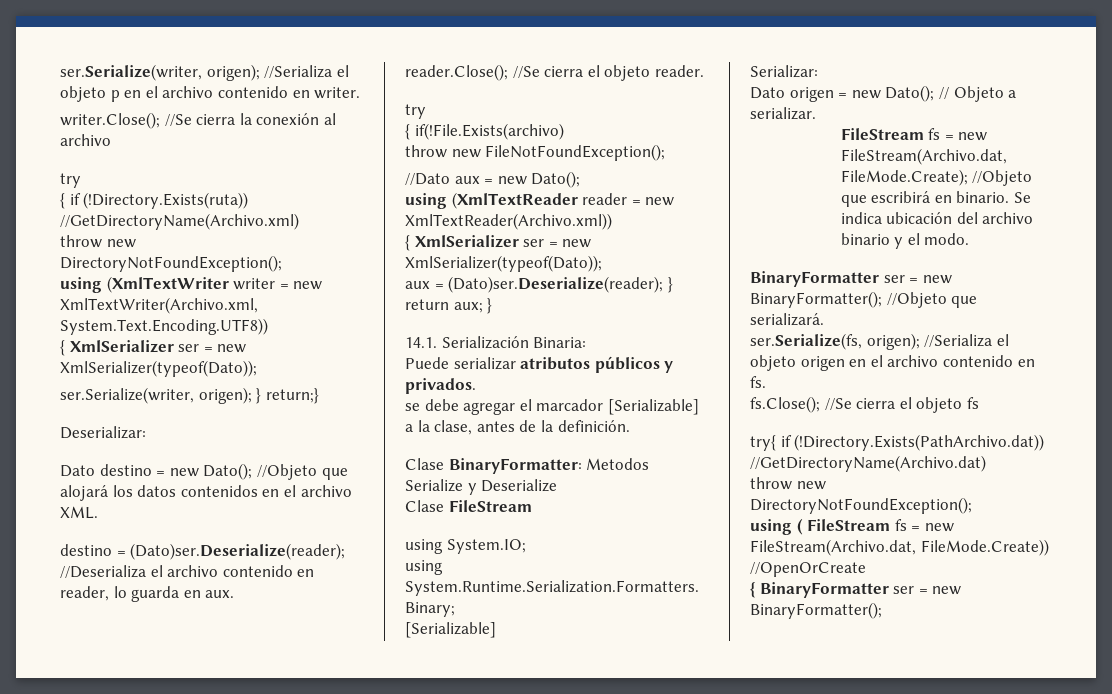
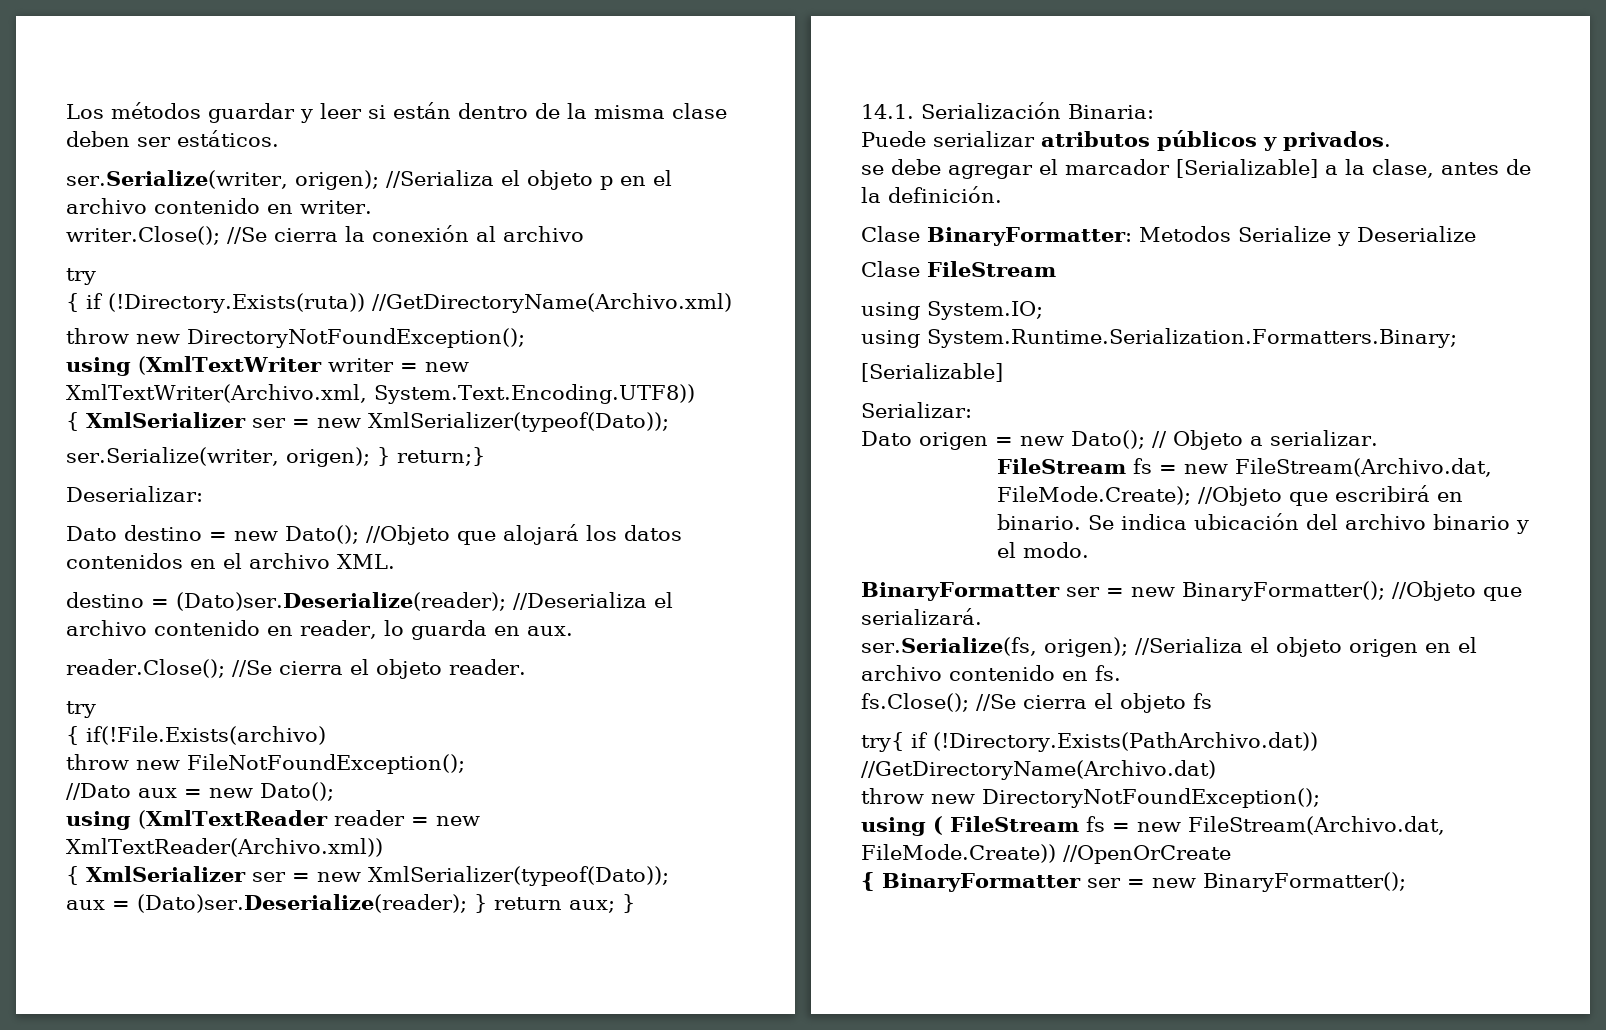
(60, 72) none -> [66,102,727,123] [66,130,279,147] Los métodos guardar y leer si están dentro de la misma clase deben ser estáticos. //

